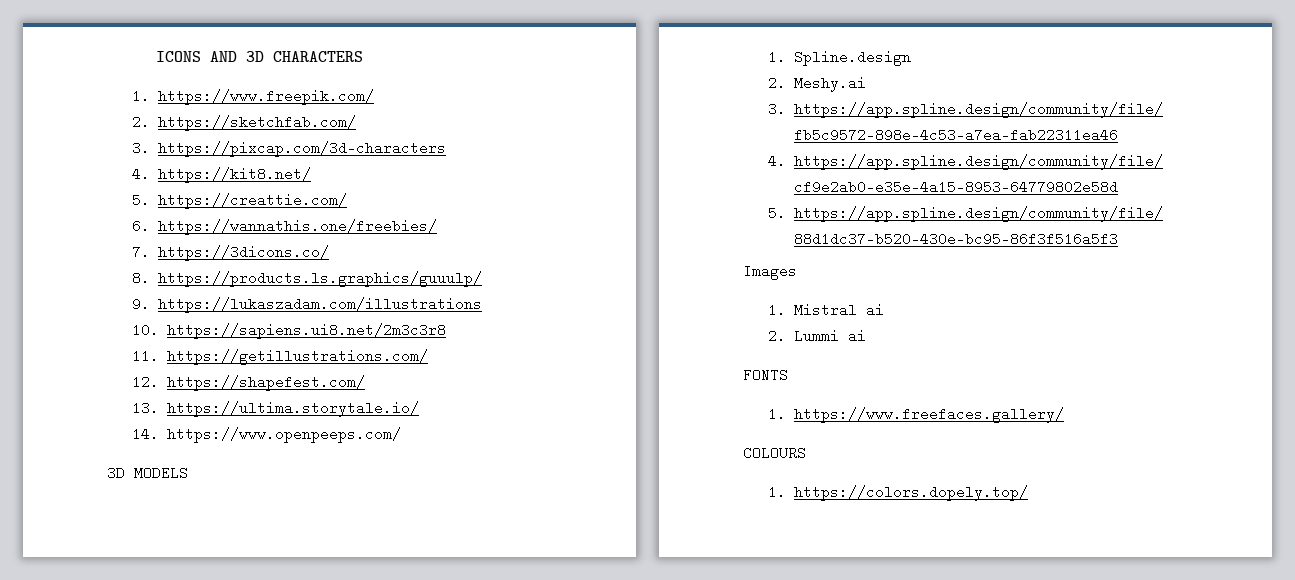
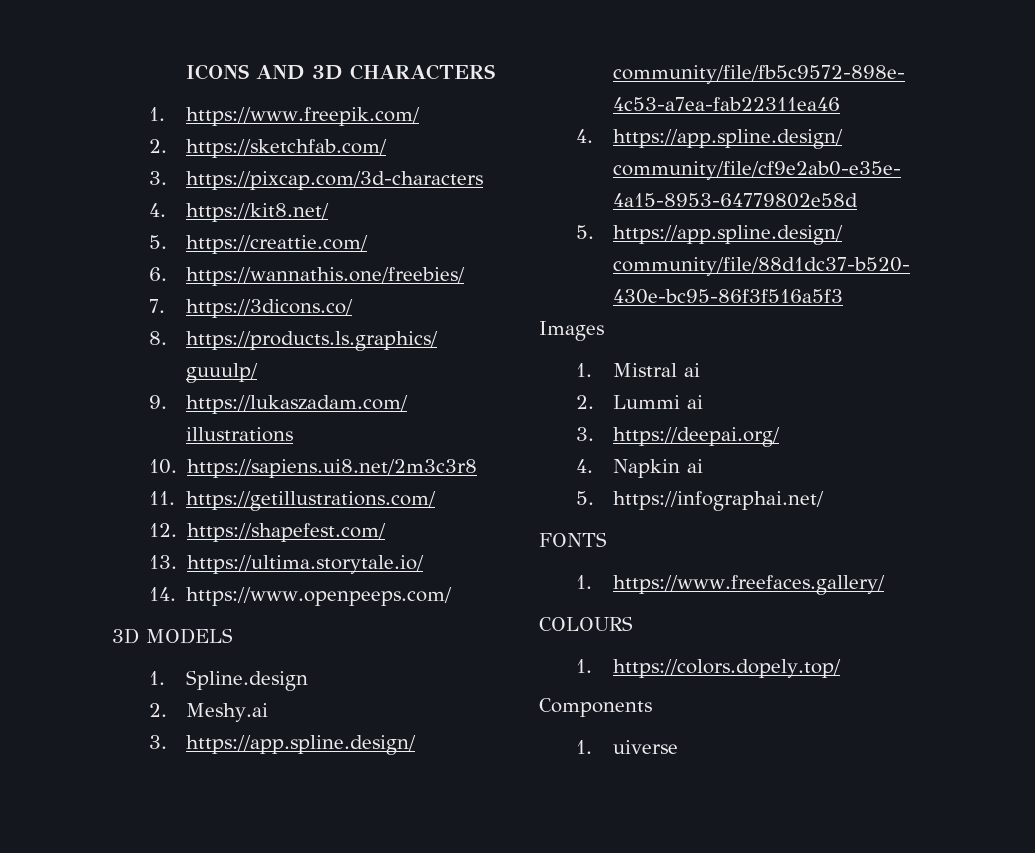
(867, 336) none -> [575,427,780,447] [575,459,703,478] [575,491,824,511] // 3. https://deepai.org/ // 4. Napkin ai // 5. https://infographai.net/
(1029, 493) none -> [539,698,652,717] [575,740,678,754] // Components // 1. uiverse

